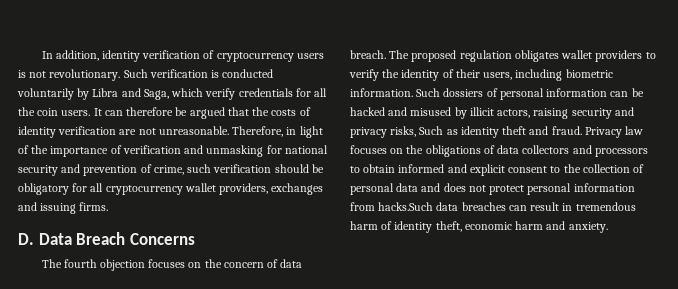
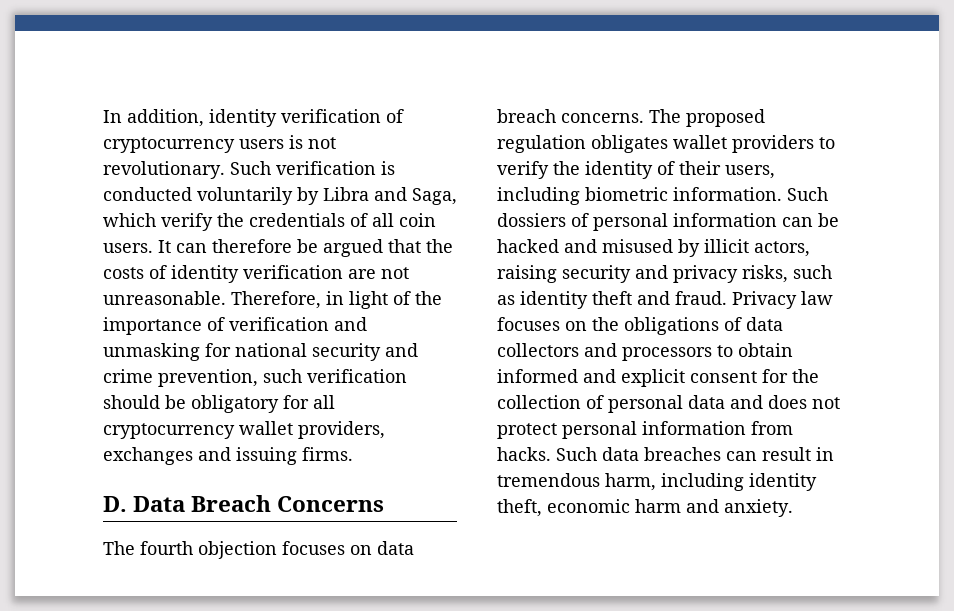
[238,88,328,97] [18,107,35,116] credentials for all the -> [217,213,394,227] the credentials of all
[83,164,184,176] prevention of crime, -> [103,369,258,387] crime prevention,
[204,259,303,268] [350,50,386,59] the concern of data breach. -> [377,541,414,555] [497,109,644,123] data breach concerns.
[419,126,444,135] Such -> [793,265,832,279] such
[550,166,561,173] to -> [762,369,788,383] for
[378,202,434,211] hacks.Such -> [497,447,597,461] hacks. Such
[350,221,393,230] harm of -> [605,473,744,491] harm, including

